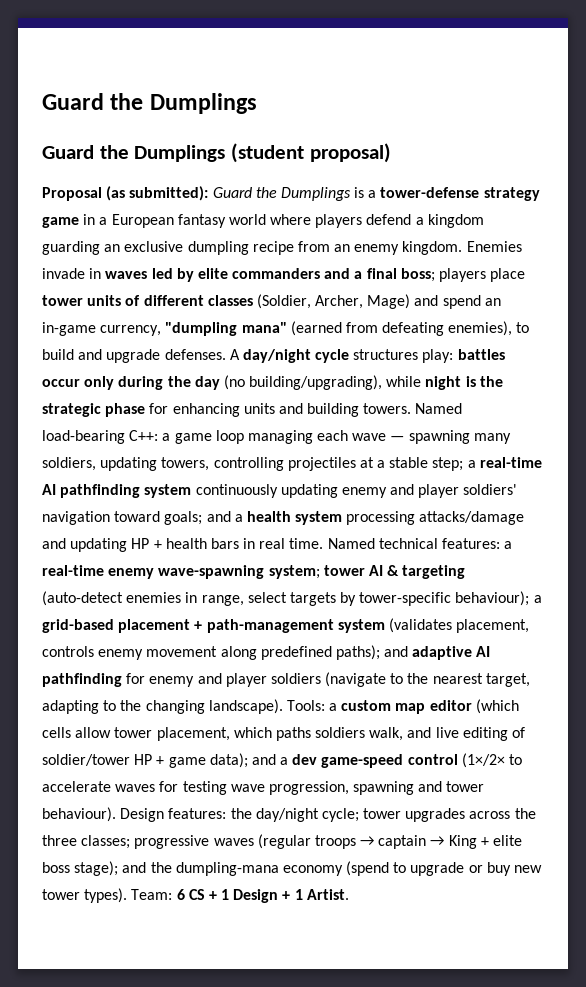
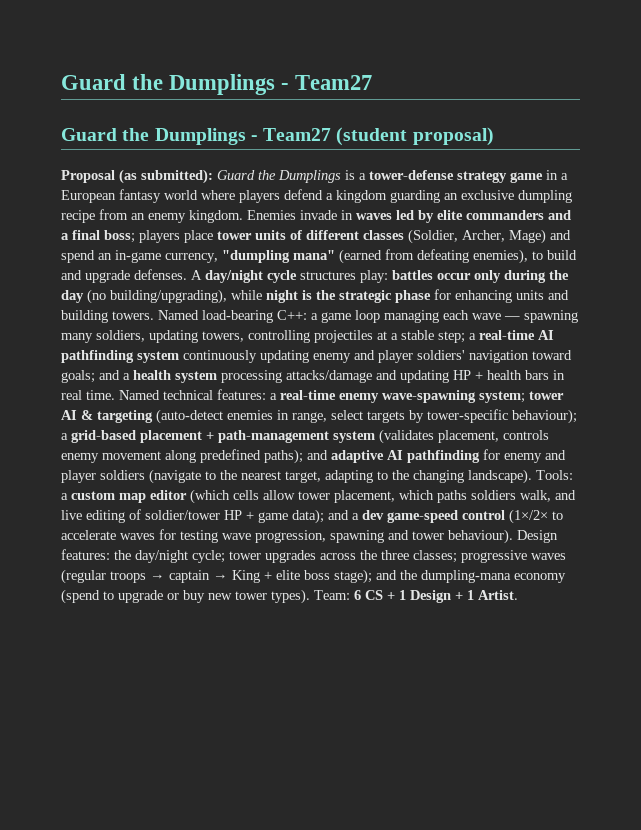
[42,93,257,114] [42,145,226,162] Guard the Dumplings // Guard the Dumplings -> [61,74,373,95] [61,128,332,145] Guard the Dumplings - Team27 // Guard the Dumplings - Team27

